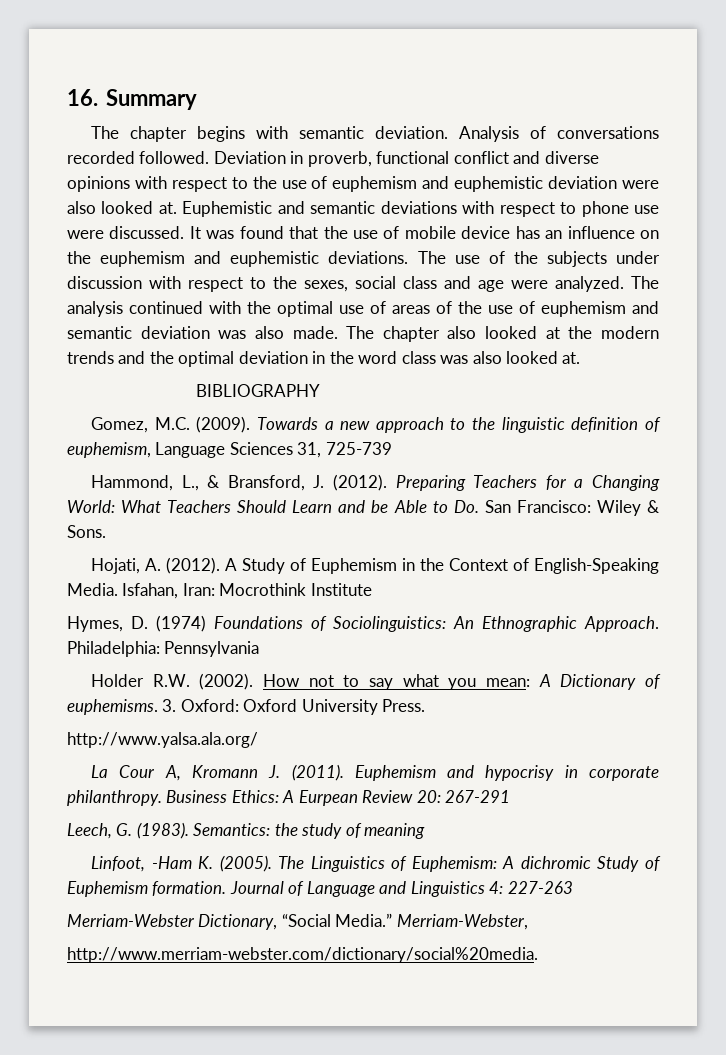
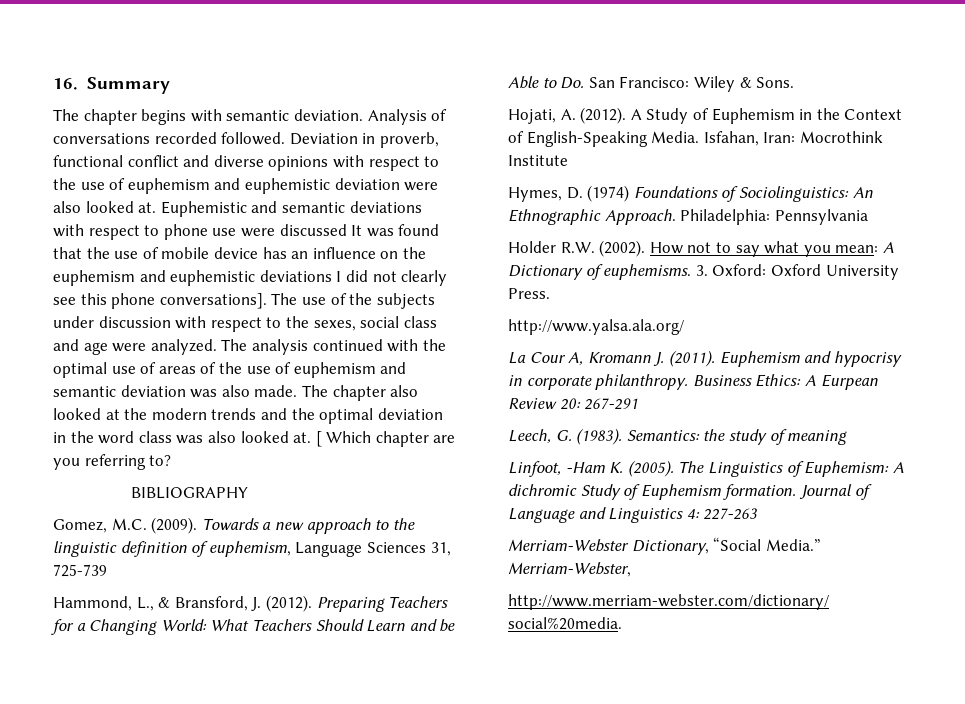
[109,226,185,239] discussed. -> [279,224,347,236] discussed
[328,251,409,264] deviations. -> [259,270,448,286] [53,293,267,309] deviations I did not clearly see this phone conversations].
(581, 358) none -> [315,431,456,447] [53,454,172,470] [ Which chapter are you referring to?

